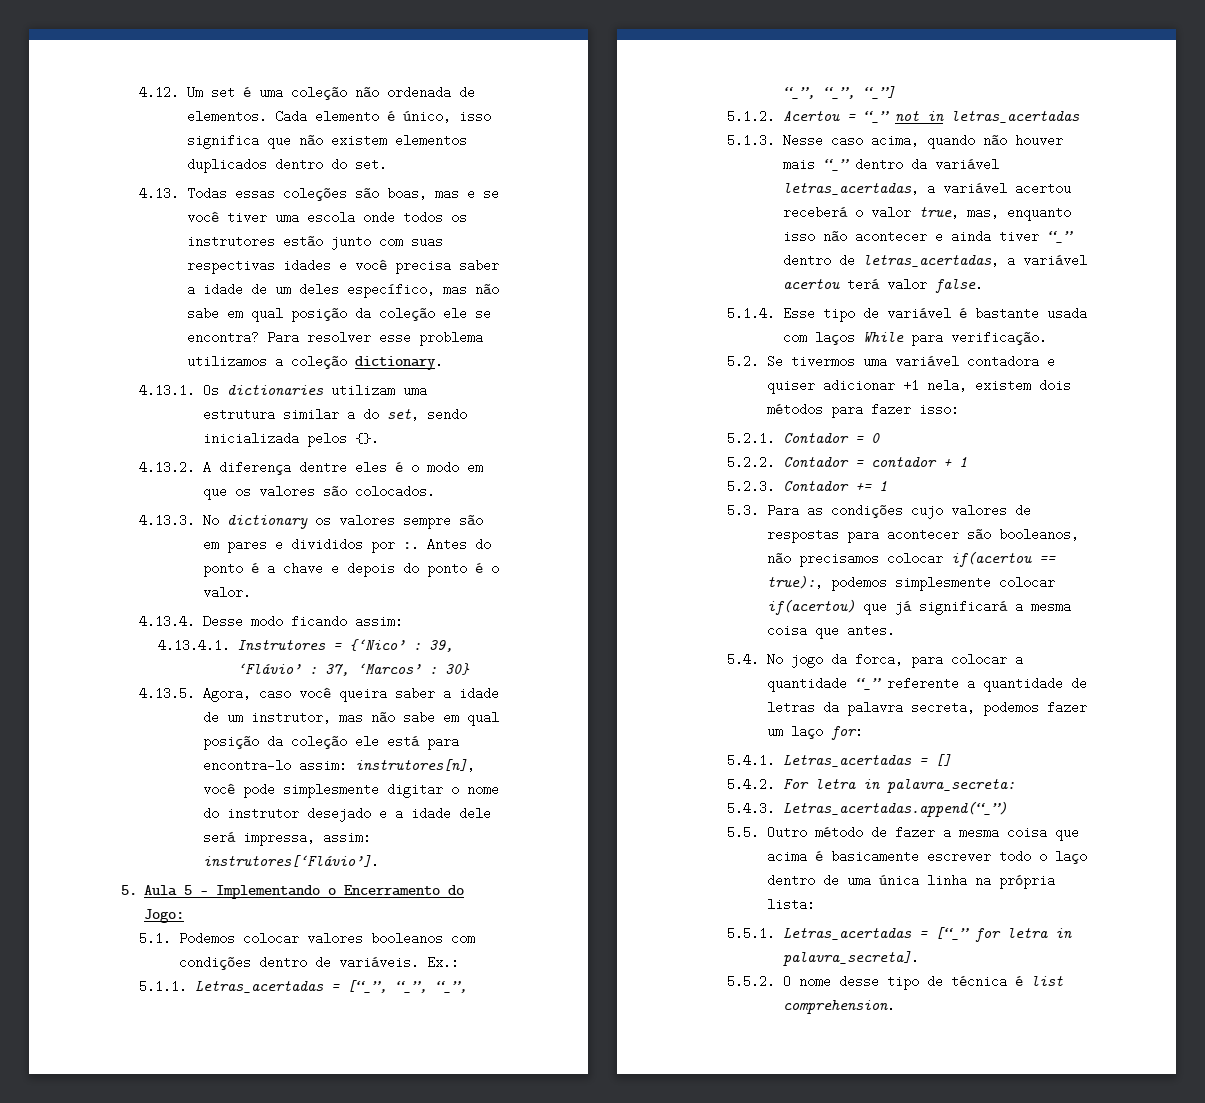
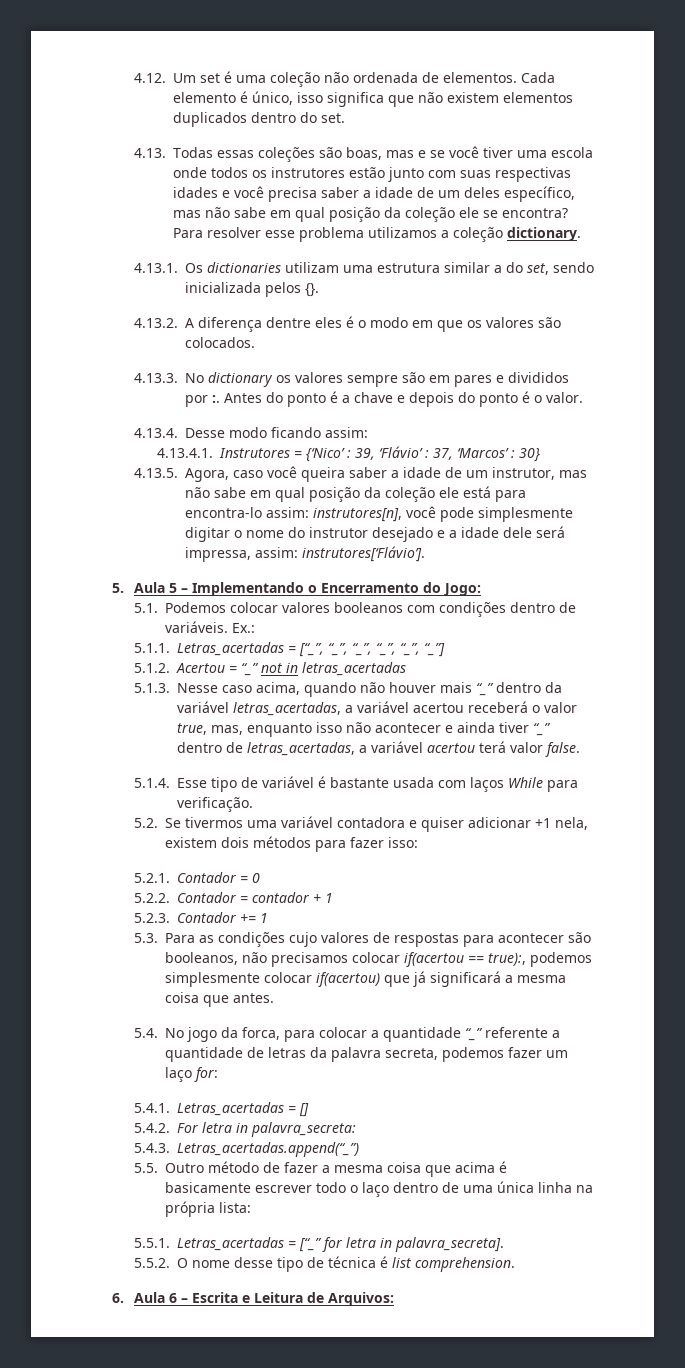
(895, 1006) none -> [111,1292,395,1306] // 6. Aula 6 – Escrita e Leitura de Arquivos:

